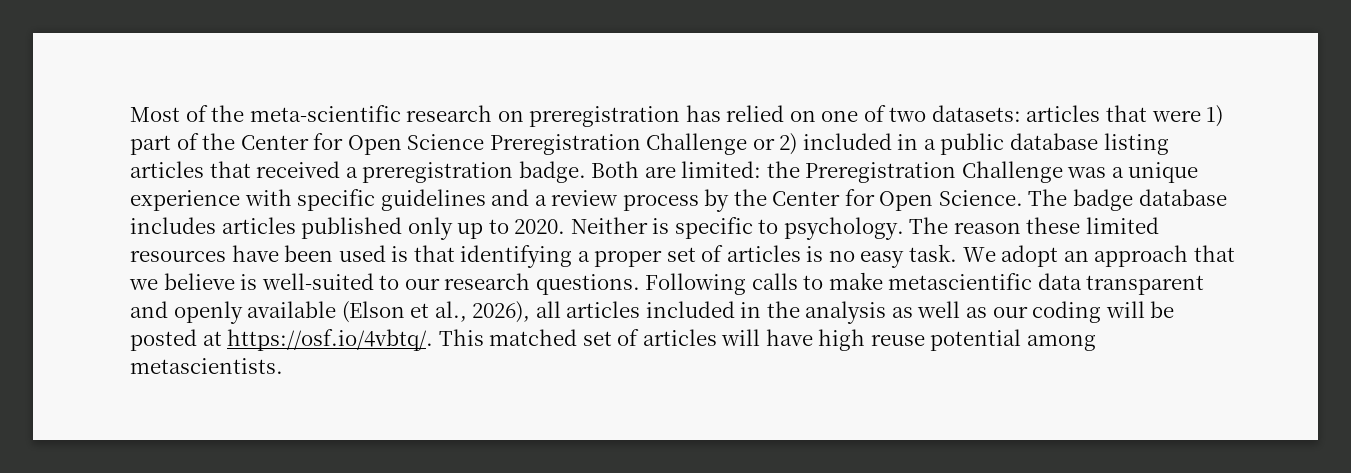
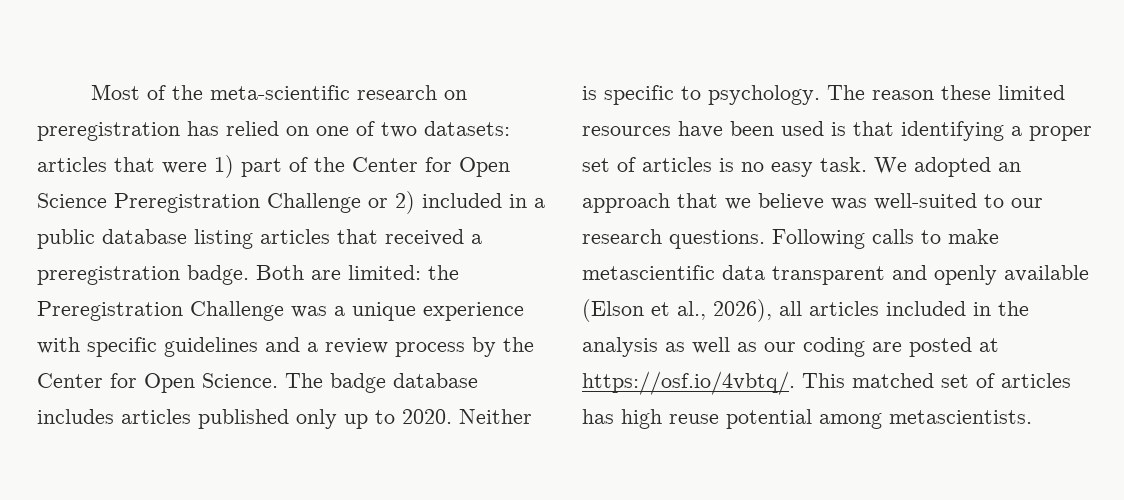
[1001,245,1059,267] adopt -> [914,157,991,177] adopted
[240,274,258,290] is -> [831,198,867,210] was
[1105,301,1175,318] will be -> [872,342,902,352] are
[721,329,813,346] will have -> [582,409,614,424] has

